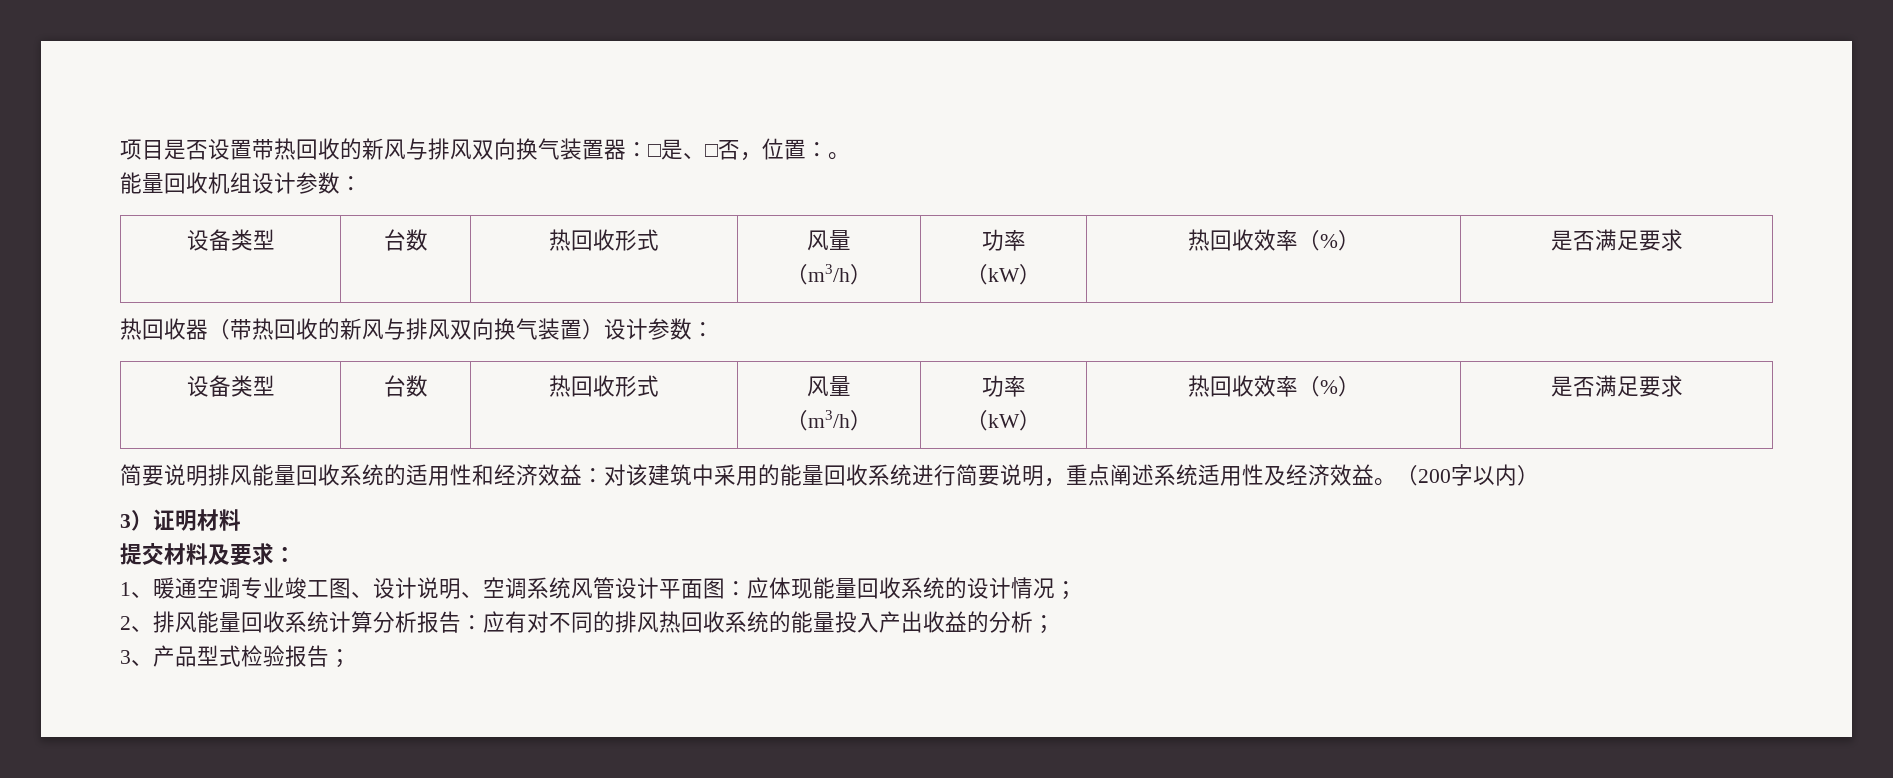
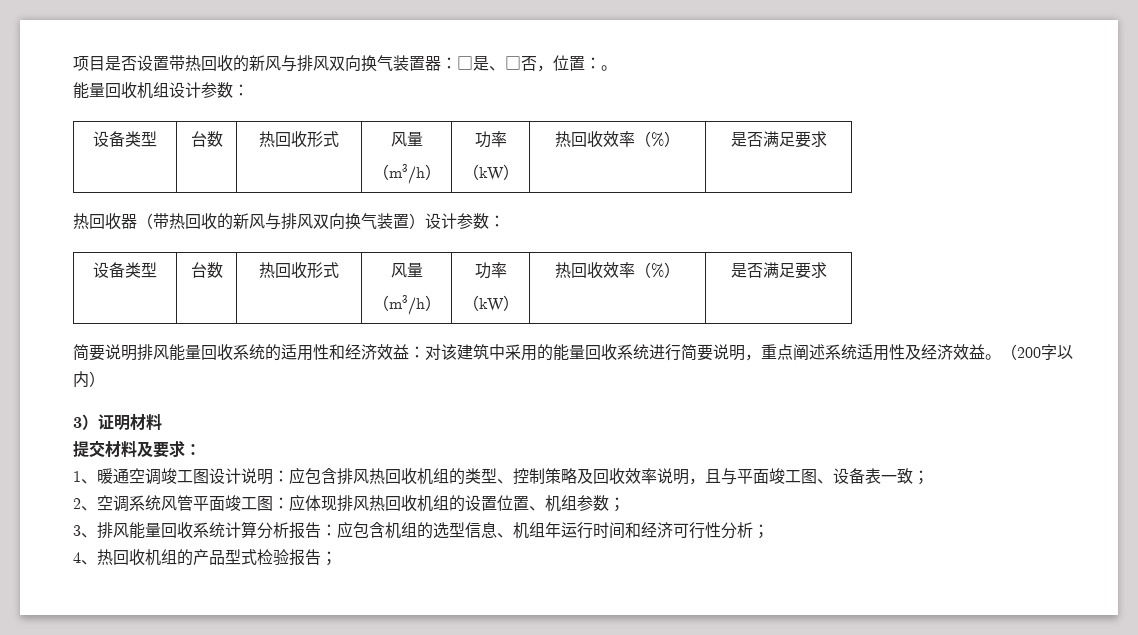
[241,577,461,599] 专业竣工图、设计说明 -> [161,467,929,485] [73,498,81,509] 竣工图设计说明：应包含排风热回收机组的类型、控制策略及回收效率说明，且与平面竣工图、设备表一致； // 2
[615,577,703,599] 设计平面 -> [193,495,257,511] 平面竣工
[813,577,1077,600] [120,616,131,630] 能量回收系统的设计情况； // 2 -> [337,495,625,512] [73,525,81,536] 排风热回收机组的设置位置、机组参数； // 3
[505,611,1055,634] [120,650,153,666] 有对不同的排风热回收系统的能量投入产出收益的分析； // 3、 -> [353,522,769,539] [73,549,193,566] 包含机组的选型信息、机组年运行时间和经济可行性分析； // 4、热回收机组的

